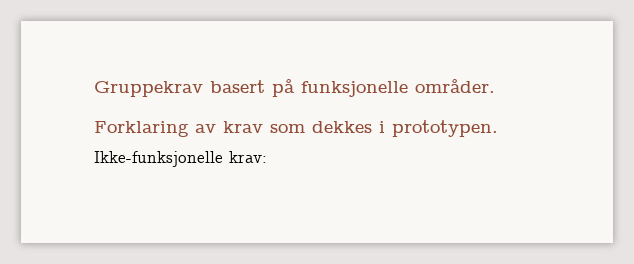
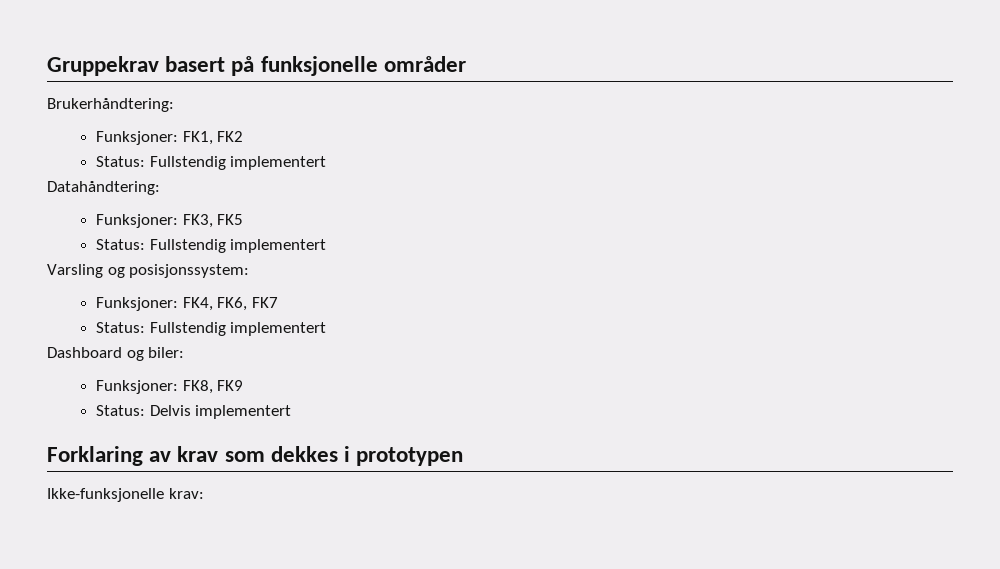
[415,79,495,93] områder. -> [383,56,466,72] [47,98,174,112] [96,131,244,145] [96,156,327,170] [47,181,160,195] [96,214,244,228] [96,239,327,253] [47,264,250,278] [96,297,278,311] [96,322,327,336] [47,347,185,361] [96,380,244,394] [96,405,292,419] områder // Brukerhåndtering: // Funksjoner: FK1, FK2 // Status: Fullstendig implementert // Datahåndtering: // Funksjoner: FK3, FK5 // Status: Fullstendig implementert // Varsling og posisjonssystem: // Funksjoner: FK4, FK6, FK7 // Status: Fullstendig implementert // Dashboard og biler: // Funksjoner: FK8, FK9 // Status: Delvis implementert
[392,120,498,137] prototypen. -> [356,447,464,466] prototypen

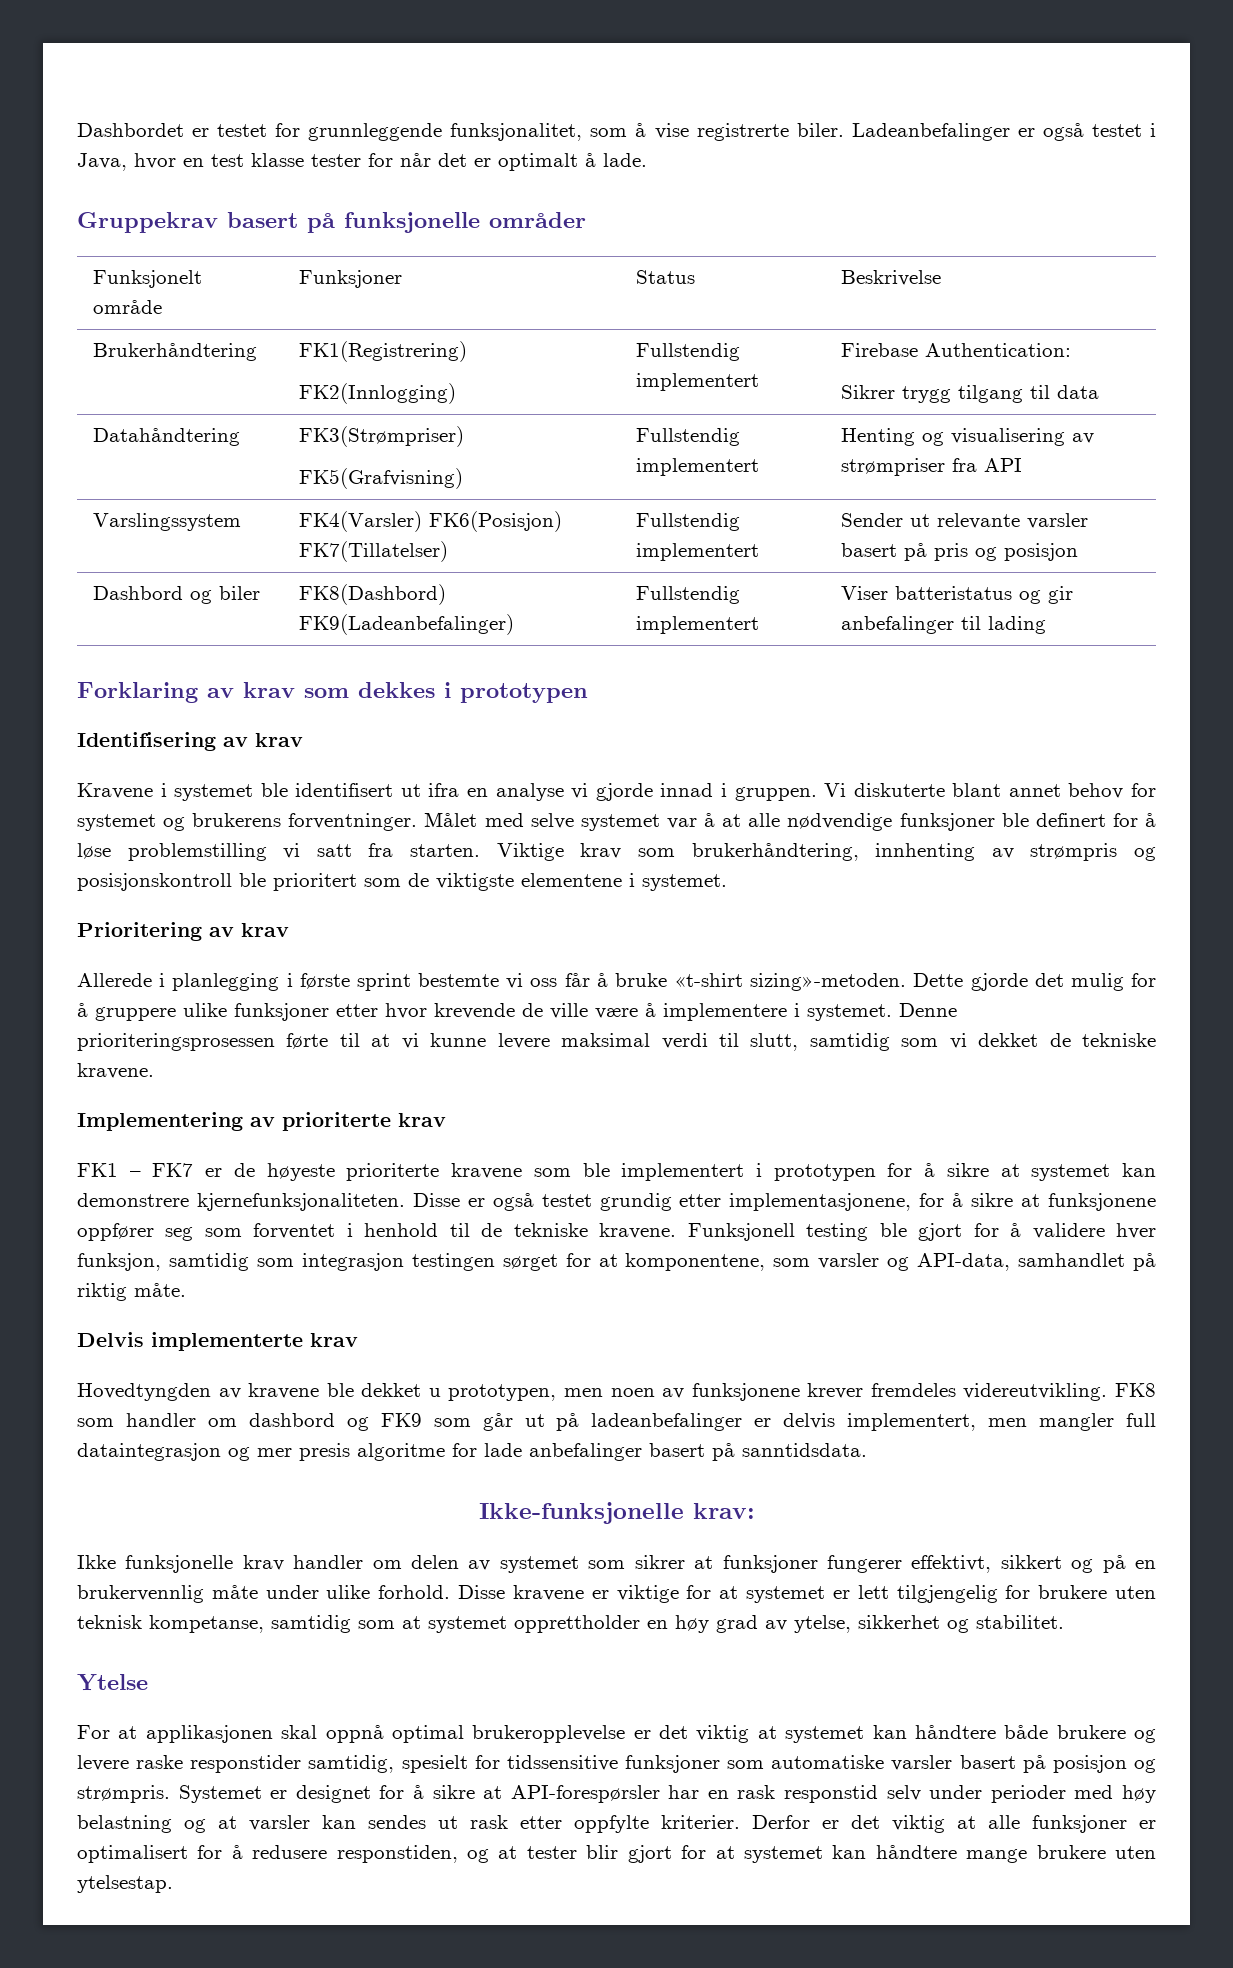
(47, 66) none -> [77,123,1157,141] [77,153,647,171] Dashbordet er testet for grunnleggende funksjonalitet, som å vise registrerte biler. Ladeanbefalinger er også testet i Java, hvor en test klasse tester for når det er optimalt å lade. //
[47,98,174,112] [96,131,244,145] [96,156,327,170] [47,181,160,195] [96,214,244,228] [96,239,327,253] [47,264,250,278] [96,297,278,311] [96,322,327,336] [47,347,185,361] [96,380,244,394] [96,405,292,419] // Brukerhåndtering: // Funksjoner: FK1, FK2 // Status: Fullstendig implementert // Datahåndtering: // Funksjoner: FK3, FK5 // Status: Fullstendig implementert // Varsling og posisjonssystem: // Funksjoner: FK4, FK6, FK7 // Status: Fullstendig implementert // Dashboard og biler: // Funksjoner: FK8, FK9 // Status: Delvis implementert -> [93,270,203,288] [93,300,163,314] [299,270,403,288] [636,270,696,284] [841,270,942,286] [93,343,258,361] [299,341,468,362] [299,383,457,404] [636,343,741,361] [636,373,760,391] [841,343,1072,357] [841,385,1100,403] [93,428,241,446] [299,426,465,447] [299,468,464,489] [636,428,741,446] [636,458,760,476] [841,428,1095,446] [841,458,1023,476] [93,513,242,531] [299,511,563,532] [299,541,449,562] [636,513,741,531] [636,543,760,561] [841,513,1089,529] [841,543,1079,561] [93,586,261,604] [299,584,447,605] [299,614,515,635] [636,586,741,604] [636,616,760,634] [841,586,1074,604] [841,616,1047,634] // Funksjonelt område | Funksjoner | Status | Beskrivelse // Brukerhåndtering | FK1(Registrering) // FK2(Innlogging) | Fullstendig implementert | Firebase Authentication: // Sikrer trygg tilgang til data // Datahåndtering | FK3(Strømpriser) // FK5(Grafvisning) | Fullstendig implementert | Henting og visualisering av strømpriser fra API // Varslingssystem | FK4(Varsler) FK6(Posisjon) FK7(Tillatelser) | Fullstendig implementert | Sender ut relevante varsler basert på pris og posisjon // Dashbord og biler | FK8(Dashbord) FK9(Ladeanbefalinger) | Fullstendig implementert | Viser batteristatus og gir anbefalinger til lading
[47,488,204,502] Ikke-funksjonelle krav: -> [77,732,303,751] [77,783,1156,801] [77,812,1156,831] [77,843,1157,861] [77,873,727,891] [77,922,289,941] [77,973,1156,991] [77,1003,957,1021] [77,1033,1156,1051] [77,1063,154,1079] [77,1112,446,1131] [77,1163,1156,1181] [77,1193,1156,1211] [77,1223,1157,1241] [77,1253,1157,1271] [77,1283,186,1301] [77,1332,358,1351] [77,1383,1156,1401] [77,1413,1156,1431] [77,1443,867,1461] [478,1502,755,1524] [77,1555,1156,1573] [77,1585,1157,1603] [77,1615,1064,1633] [77,1674,148,1691] [77,1725,1156,1743] [77,1755,1156,1773] [77,1785,1156,1803] [77,1815,1156,1833] [77,1845,1156,1863] [77,1875,173,1893] Identifisering av krav // Kravene i systemet ble identifisert ut ifra en analyse vi gjorde innad i gruppen. Vi diskuterte blant annet behov for systemet og brukerens forventninger. Målet med selve systemet var å at alle nødvendige funksjoner ble definert for å løse problemstilling vi satt fra starten. Viktige krav som brukerhåndtering, innhenting av strømpris og posisjonskontroll ble prioritert som de viktigste elementene i systemet. // Prioritering av krav // Allerede i planlegging i første sprint bestemte vi oss får å bruke «t-shirt sizing»-metoden. Dette gjorde det mulig for å gruppere ulike funksjoner etter hvor krevende de ville være å implementere i systemet. Denne prioriteringsprosessen førte til at vi kunne levere maksimal verdi til slutt, samtidig som vi dekket de tekniske kravene. // Implementering av prioriterte krav // FK1 – FK7 er de høyeste prioriterte kravene som ble implementert i prototypen for å sikre at systemet kan demonstrere kjernefunksjonaliteten. Disse er også testet grundig etter implementasjonene, for å sikre at funksjonene oppfører seg som forventet i henhold til de tekniske kravene. Funksjonell testing ble gjort for å validere hver funksjon, samtidig som integrasjon testingen sørget for at komponentene, som varsler og API-data, samhandlet på riktig måte. // Delvis implementerte krav // Hovedtyngden av kravene ble dekket u prototypen, men noen av funksjonene krever fremdeles videreutvikling. FK8 som handler om dashbord og FK9 som går ut på ladeanbefalinger er delvis implementert, men mangler full dataintegrasjon og mer presis algoritme for lade anbefalinger basert på sanntidsdata. // Ikke-funksjonelle krav: // Ikke funksjonelle krav handler om delen av systemet som sikrer at funksjoner fungerer effektivt, sikkert og på en brukervennlig måte under ulike forhold. Disse kravene er viktige for at systemet er lett tilgjengelig for brukere uten teknisk kompetanse, samtidig som at systemet opprettholder en høy grad av ytelse, sikkerhet og stabilitet. // Ytelse // For at applikasjonen skal oppnå optimal brukeropplevelse er det viktig at systemet kan håndtere både brukere og levere raske responstider samtidig, spesielt for tidssensitive funksjoner som automatiske varsler basert på posisjon og strømpris. Systemet er designet for å sikre at API-forespørsler har en rask responstid selv under perioder med høy belastning og at varsler kan sendes ut rask etter oppfylte kriterier. Derfor er det viktig at alle funksjoner er optimalisert for å redusere responstiden, og at tester blir gjort for at systemet kan håndtere mange brukere uten ytelsestap.

